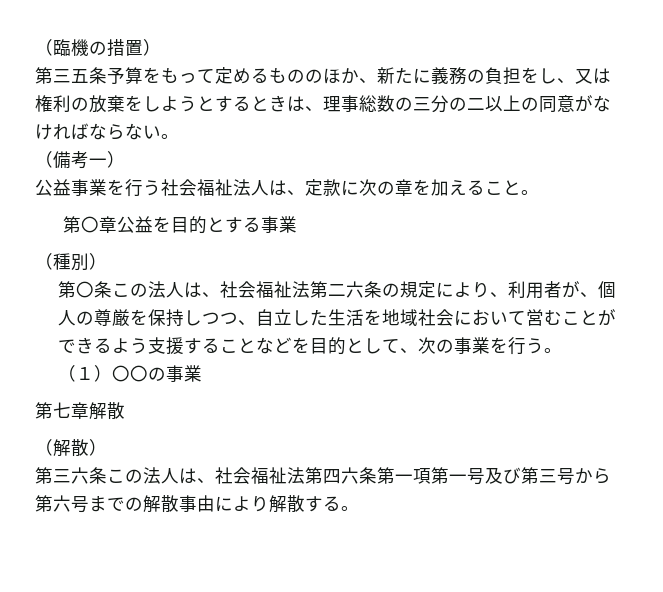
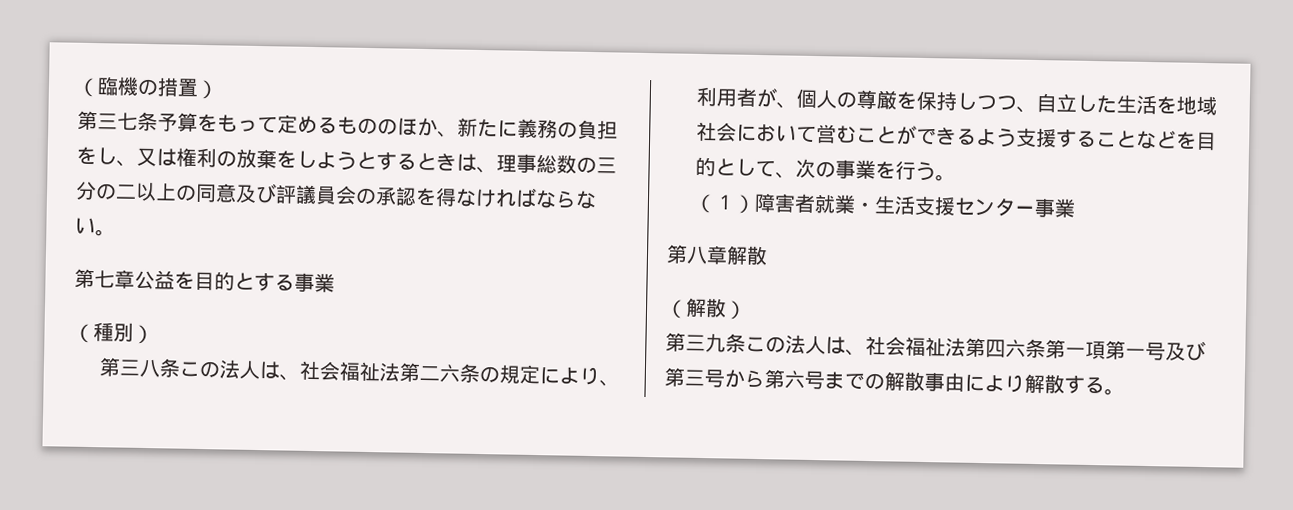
[71,69,89,83] 五 -> [117,112,138,131] 七
[575,95,593,112] が -> [235,182,457,207] 及び評議員会の承認を得
[35,151,125,169] [35,179,539,197] [63,216,100,233] // （備考一） // 公益事業を行う社会福祉法人は、定款に次の章を加えること。 // 第〇 -> [74,268,115,289] // 第七
[75,281,94,298] 〇 -> [118,358,161,378] 三八
[111,365,166,382] 〇〇の -> [753,192,1035,217] 障害者就業・生活支援センター
[53,402,71,418] 七 -> [686,245,708,265] 八
[71,467,89,484] 六 -> [705,333,726,353] 九

